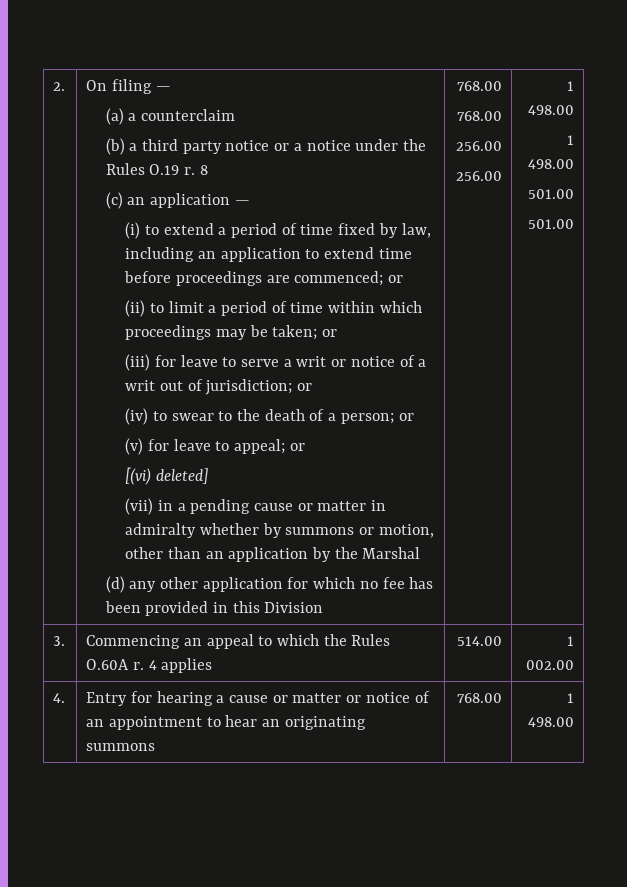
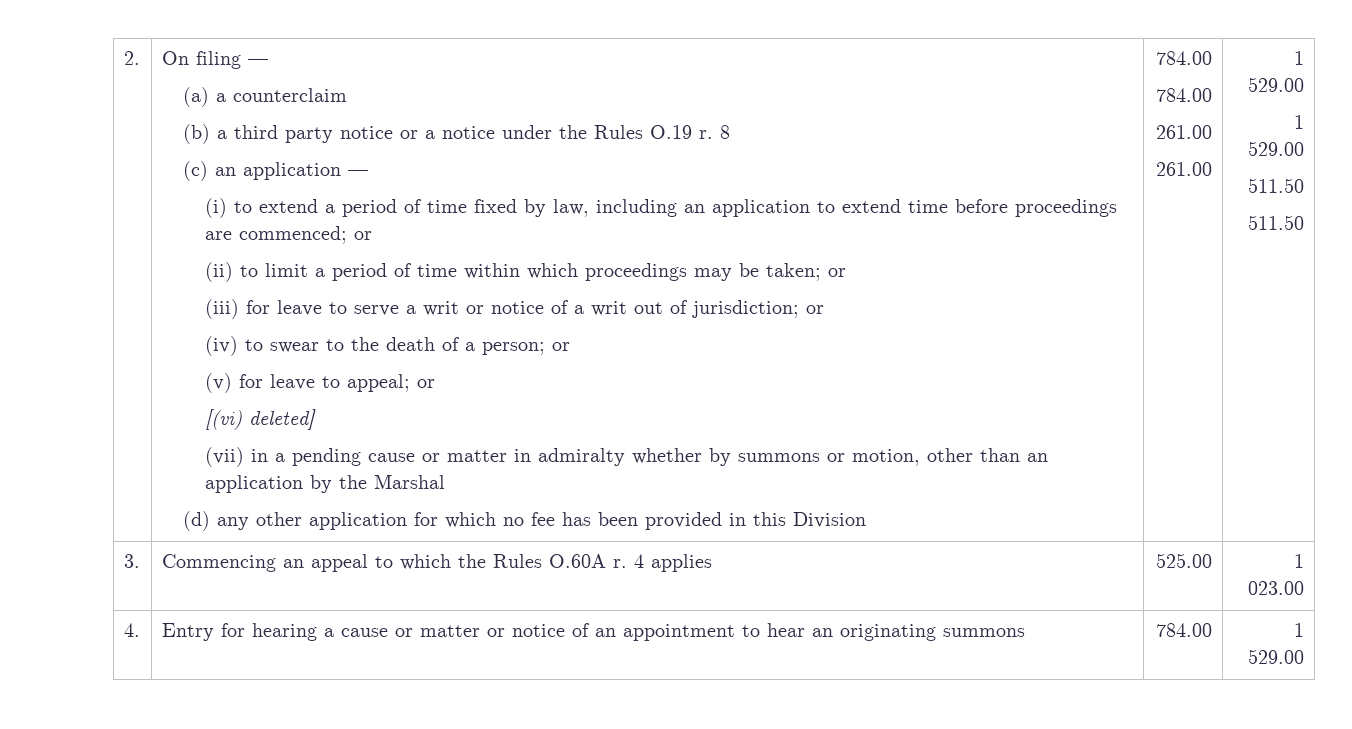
[456,81,502,91] [456,111,502,121] [455,141,502,151] [455,171,502,181] [566,81,574,91] [527,105,574,115] [566,135,574,145] [527,159,574,169] [527,189,574,199] [527,219,574,229] 768.00 // 768.00 // 256.00 // 256.00 | 1 498.00 // 1 498.00 // 501.00 // 501.00 -> [1156,51,1213,65] [1156,88,1213,102] [1156,125,1213,139] [1156,162,1213,176] [1294,51,1305,65] [1248,77,1305,92] [1294,115,1305,129] [1248,141,1305,156] [1248,178,1305,193] [1248,215,1305,230] 784.00 // 784.00 // 261.00 // 261.00 | 1 529.00 // 1 529.00 // 511.50 // 511.50
[456,636,502,646] [566,636,574,646] [525,660,574,670] 514.00 | 1 002.00 -> [1156,553,1213,568] [1294,554,1305,568] [1248,581,1305,595] 525.00 | 1 023.00
[456,693,502,703] [566,693,574,703] [527,717,574,727] 768.00 | 1 498.00 -> [1156,623,1213,637] [1294,623,1305,637] [1248,649,1305,664] 784.00 | 1 529.00

